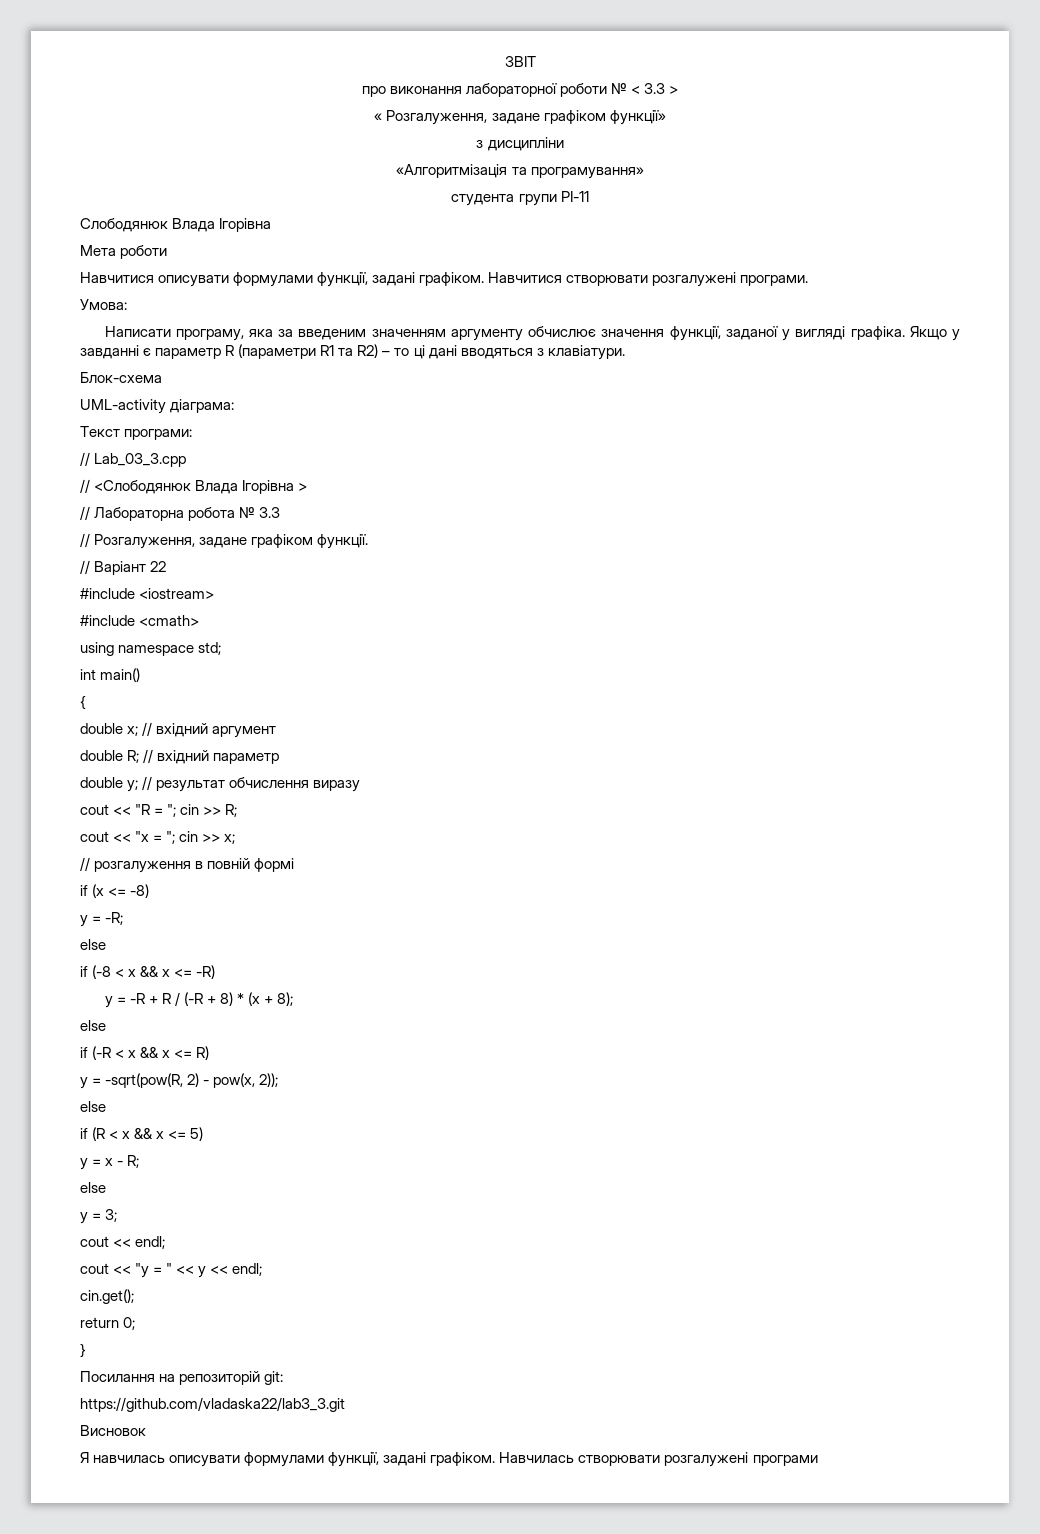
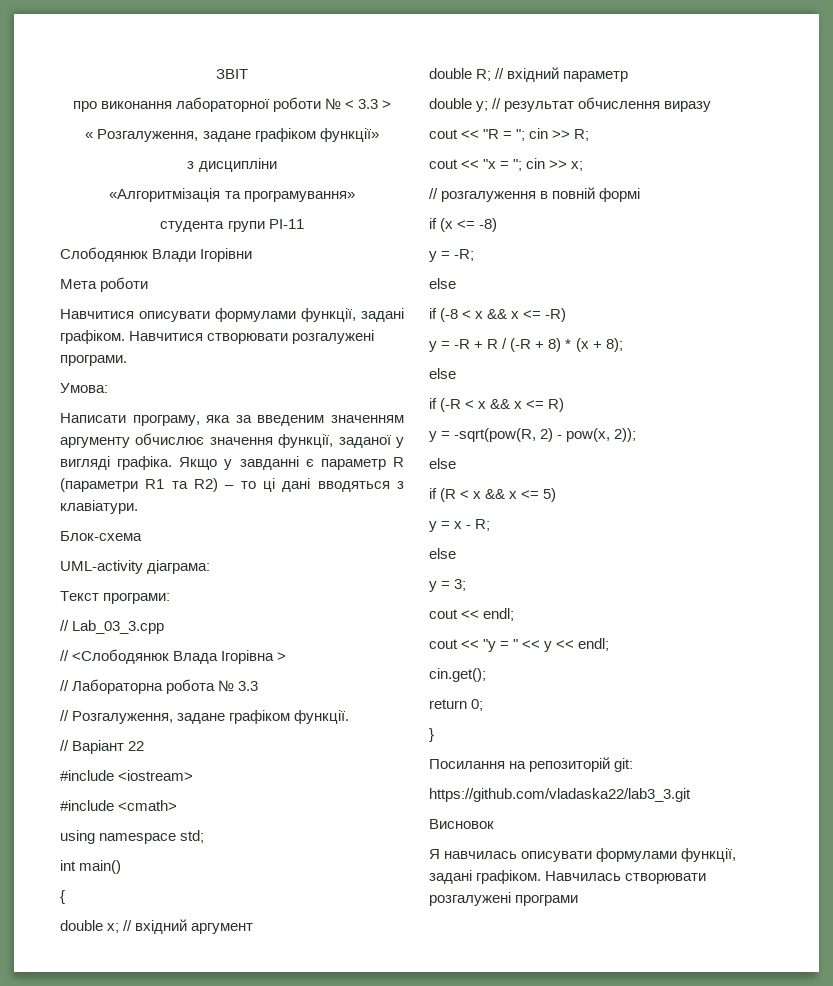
[172,218,272,232] Влада Ігорівна -> [152,248,253,262] Влади Ігорівни

